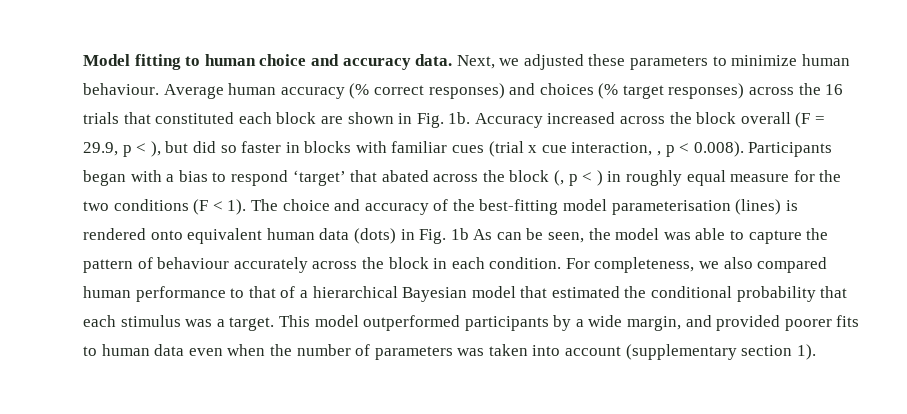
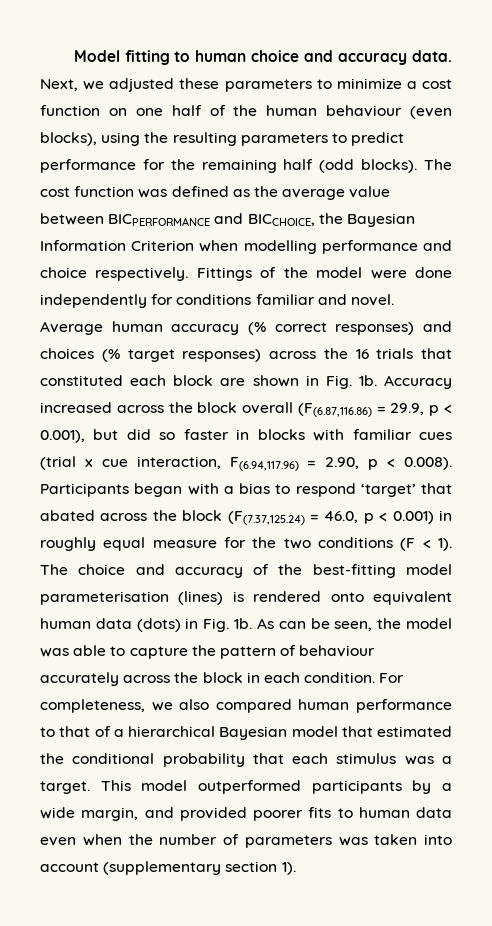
[801,54,850,66] [83,83,159,95] human behaviour. -> [406,79,452,89] [40,105,452,119] [40,132,405,146] [40,159,452,173] [40,186,391,200] [40,213,415,227] [40,240,452,254] [40,267,452,281] [40,294,394,308] a cost function on one half of the human behaviour (even blocks), using the resulting parameters to predict performance for the remaining half (odd blocks). The cost function was defined as the average value between BICPERFORMANCE and BICCHOICE, the Bayesian Information Criterion when modelling performance and choice respectively. Fittings of the model were done independently for conditions familiar and novel.
[795,112,811,128] (F -> [297,403,372,417] (F(6.87,116.86)
[150,141,161,157] ), -> [40,430,85,443] 0.001),
[657,151,662,156] , -> [229,457,360,471] F(6.94,117.96) = 2.90,
[554,170,603,186] (, p < ) -> [227,511,434,525] (F(7.37,125.24) = 46.0, p < 0.001)
[450,228,469,240] 1b -> [234,618,253,629] 1b.

